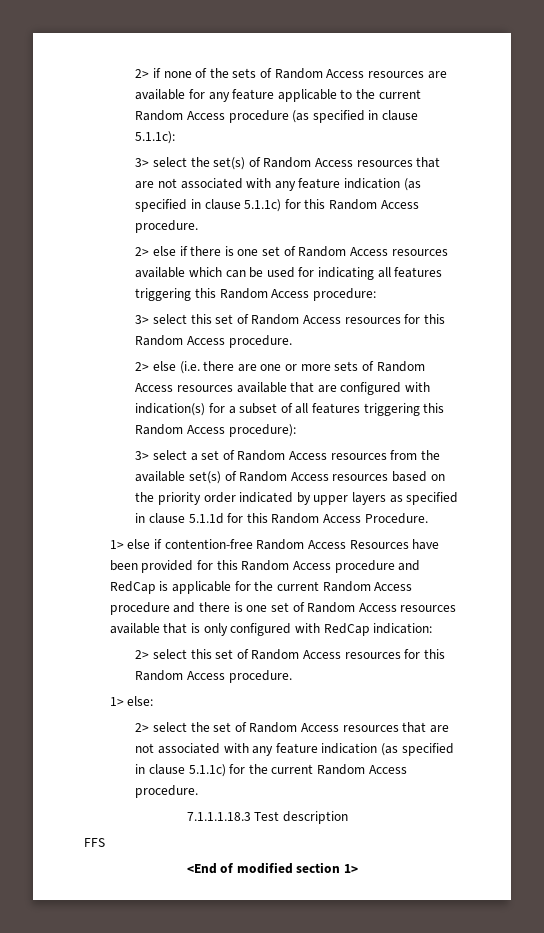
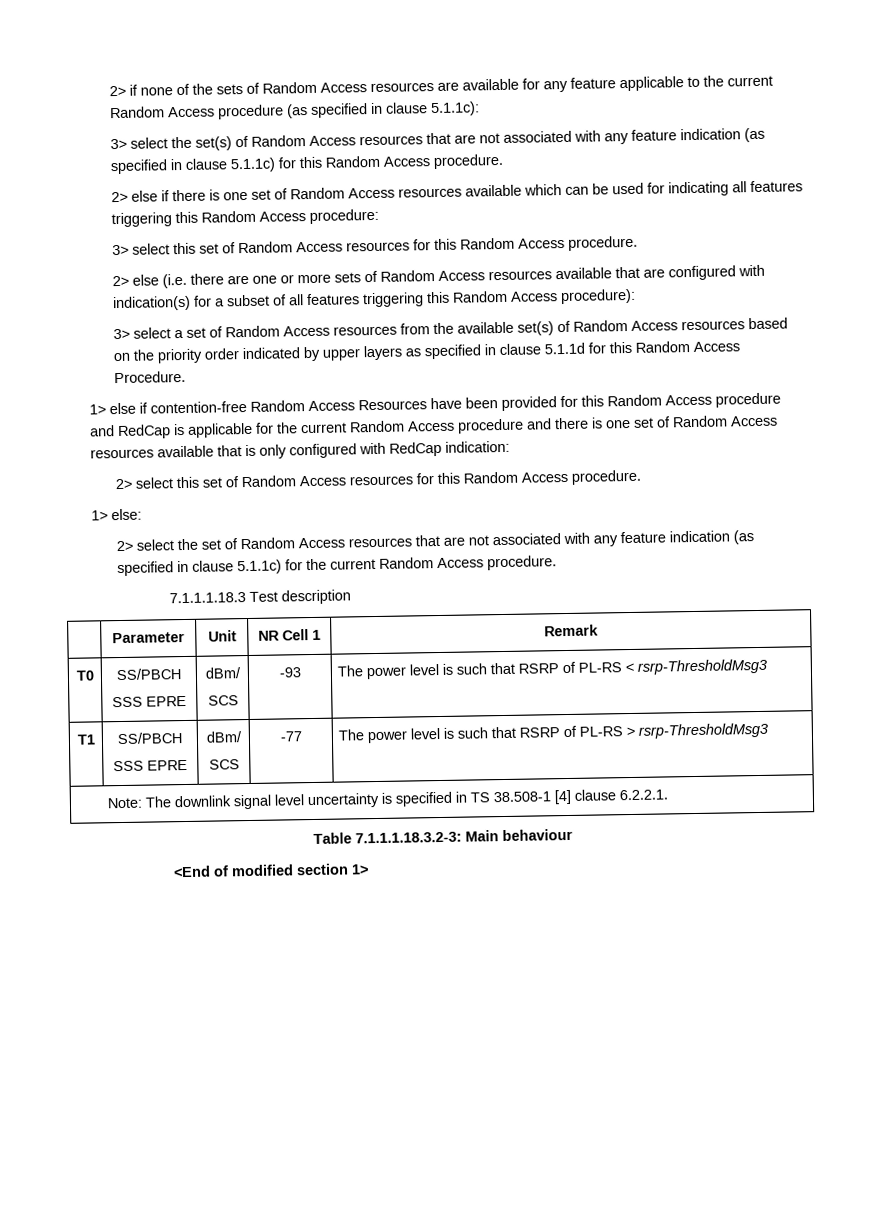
[84,838,105,847] // FFS -> [112,632,185,644] [207,630,237,642] [258,629,321,641] [544,624,599,637] [75,670,95,681] [116,668,181,681] [112,695,187,708] [204,667,241,679] [207,695,239,706] [278,667,301,678] [337,658,768,680] [76,734,96,745] [117,732,183,745] [113,759,188,772] [205,731,242,743] [208,759,240,770] [279,731,302,742] [338,722,769,744] [106,789,668,810] [312,828,573,845] // | Parameter | Unit | NR Cell 1 | Remark // T0 | SS/PBCH // SSS EPRE | dBm/ // SCS | -93 | The power level is such that RSRP of PL-RS < rsrp-ThresholdMsg3 // T1 | SS/PBCH // SSS EPRE | dBm/ // SCS | -77 | The power level is such that RSRP of PL-RS > rsrp-ThresholdMsg3 // Note: The downlink signal level uncertainty is specified in TS 38.508-1 [4] clause 6.2.2.1. // Table 7.1.1.1.18.3.2-3: Main behaviour

